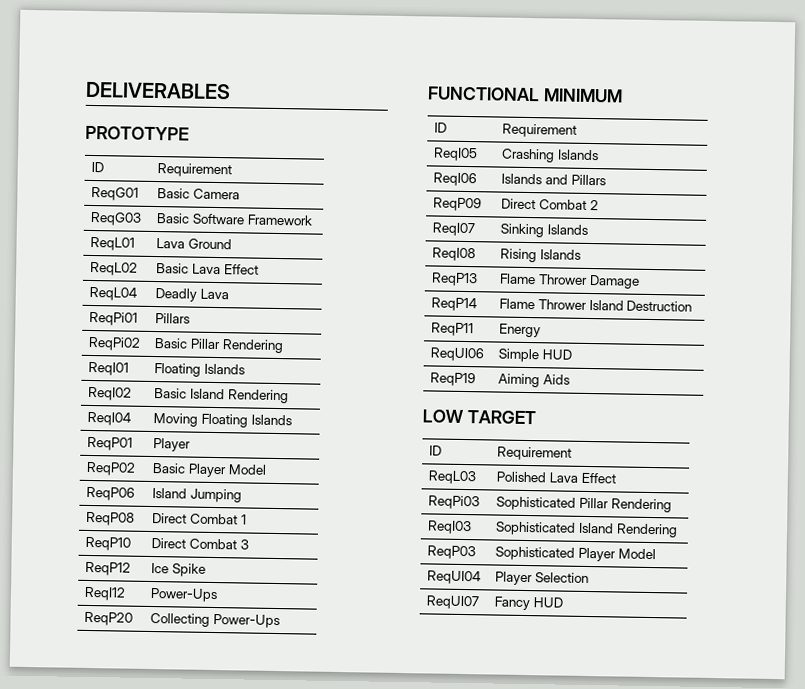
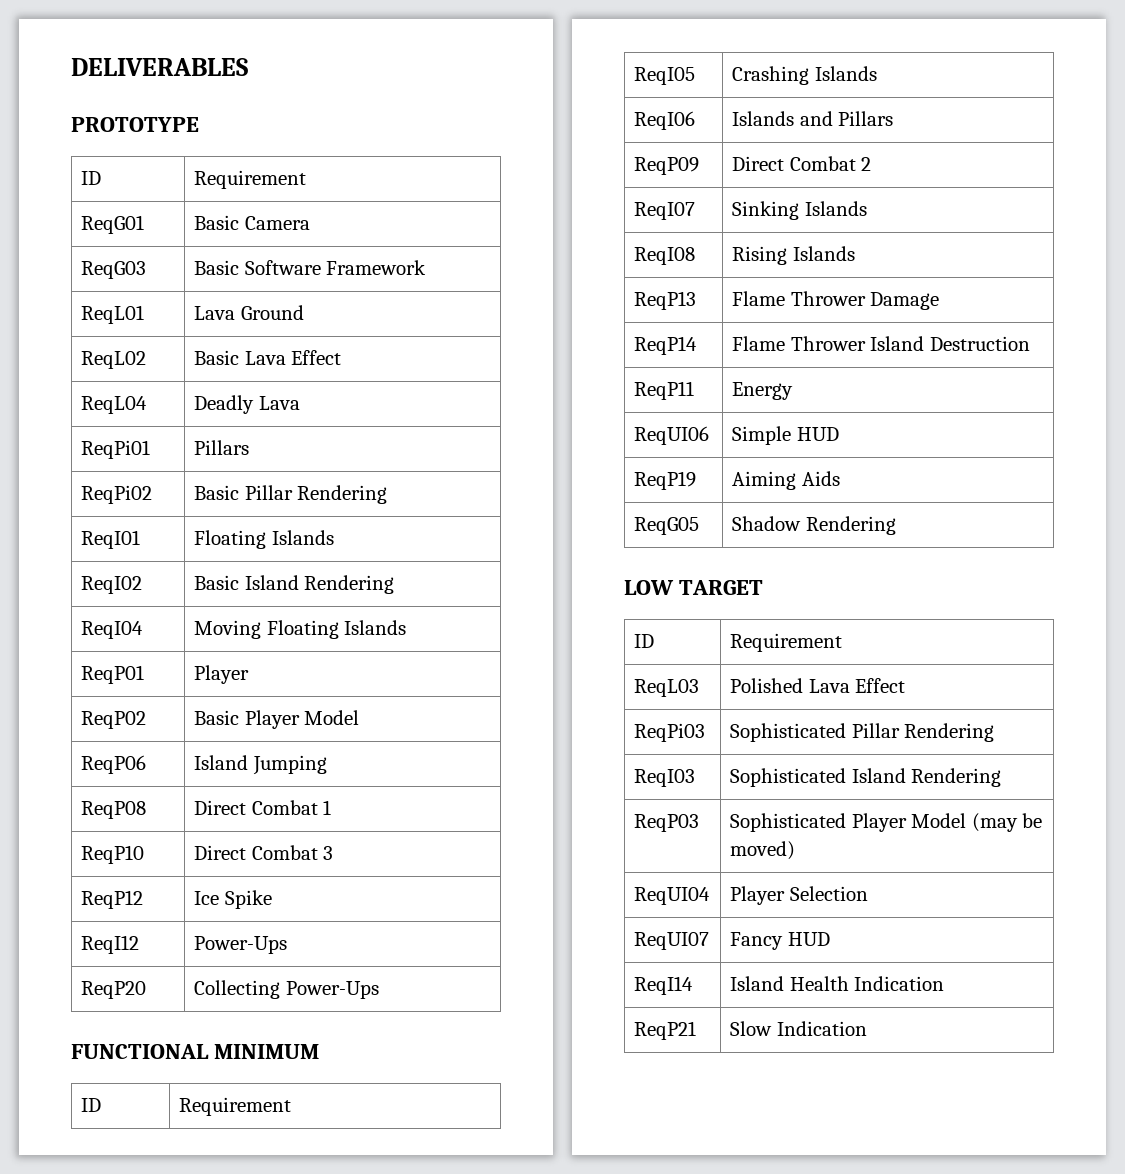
(570, 379) none -> [634,517,700,535] [732,516,896,535] // ReqG05 | Shadow Rendering
(656, 554) none -> [971,813,1043,832] [730,841,796,860] (may be moved)
(563, 602) none -> [634,976,694,995] [730,976,945,991] [634,1021,697,1040] [730,1021,867,1036] // ReqI14 | Island Health Indication // ReqP21 | Slow Indication

